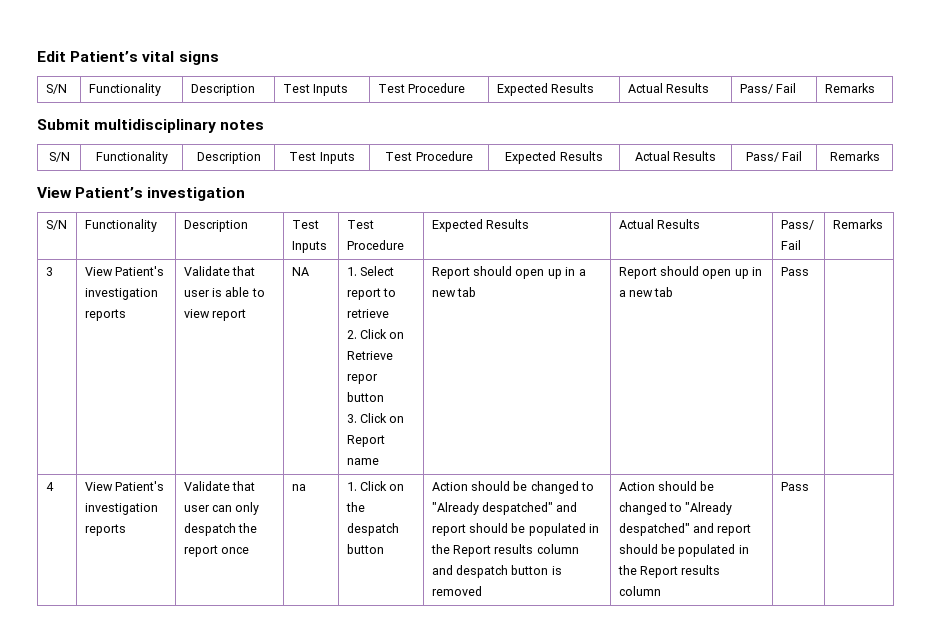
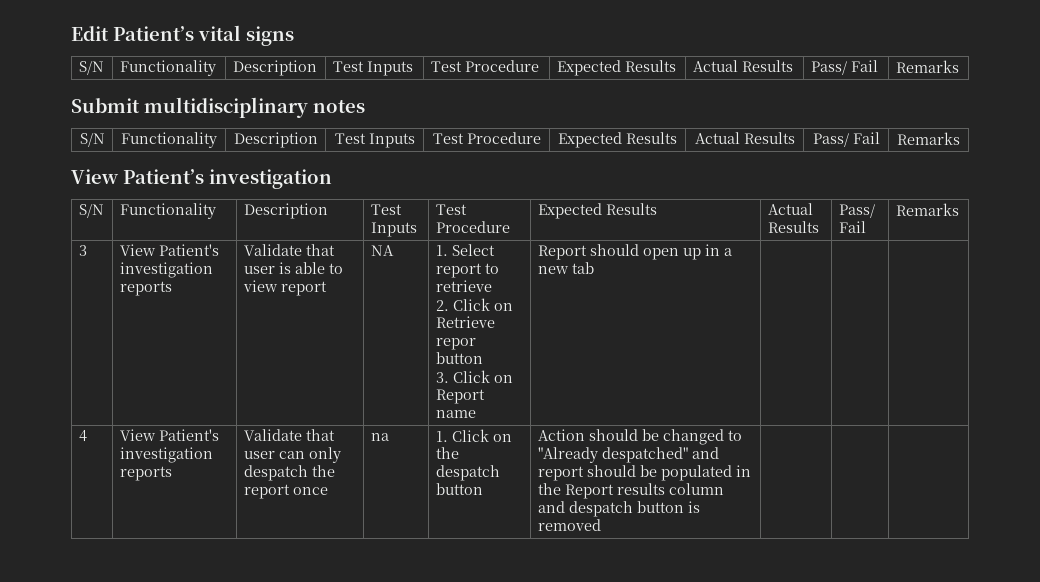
[618,266,763,279] [618,287,674,297] [780,267,809,276] Report should open up in a new tab | Pass -> (594, 268) |
[618,481,715,491] [618,502,733,515] [618,523,752,536] [618,544,749,557] [617,565,721,578] [618,586,661,596] [780,482,809,491] Action should be changed to "Already despatched" and report should be populated in the Report results column | Pass -> (601, 525) |

